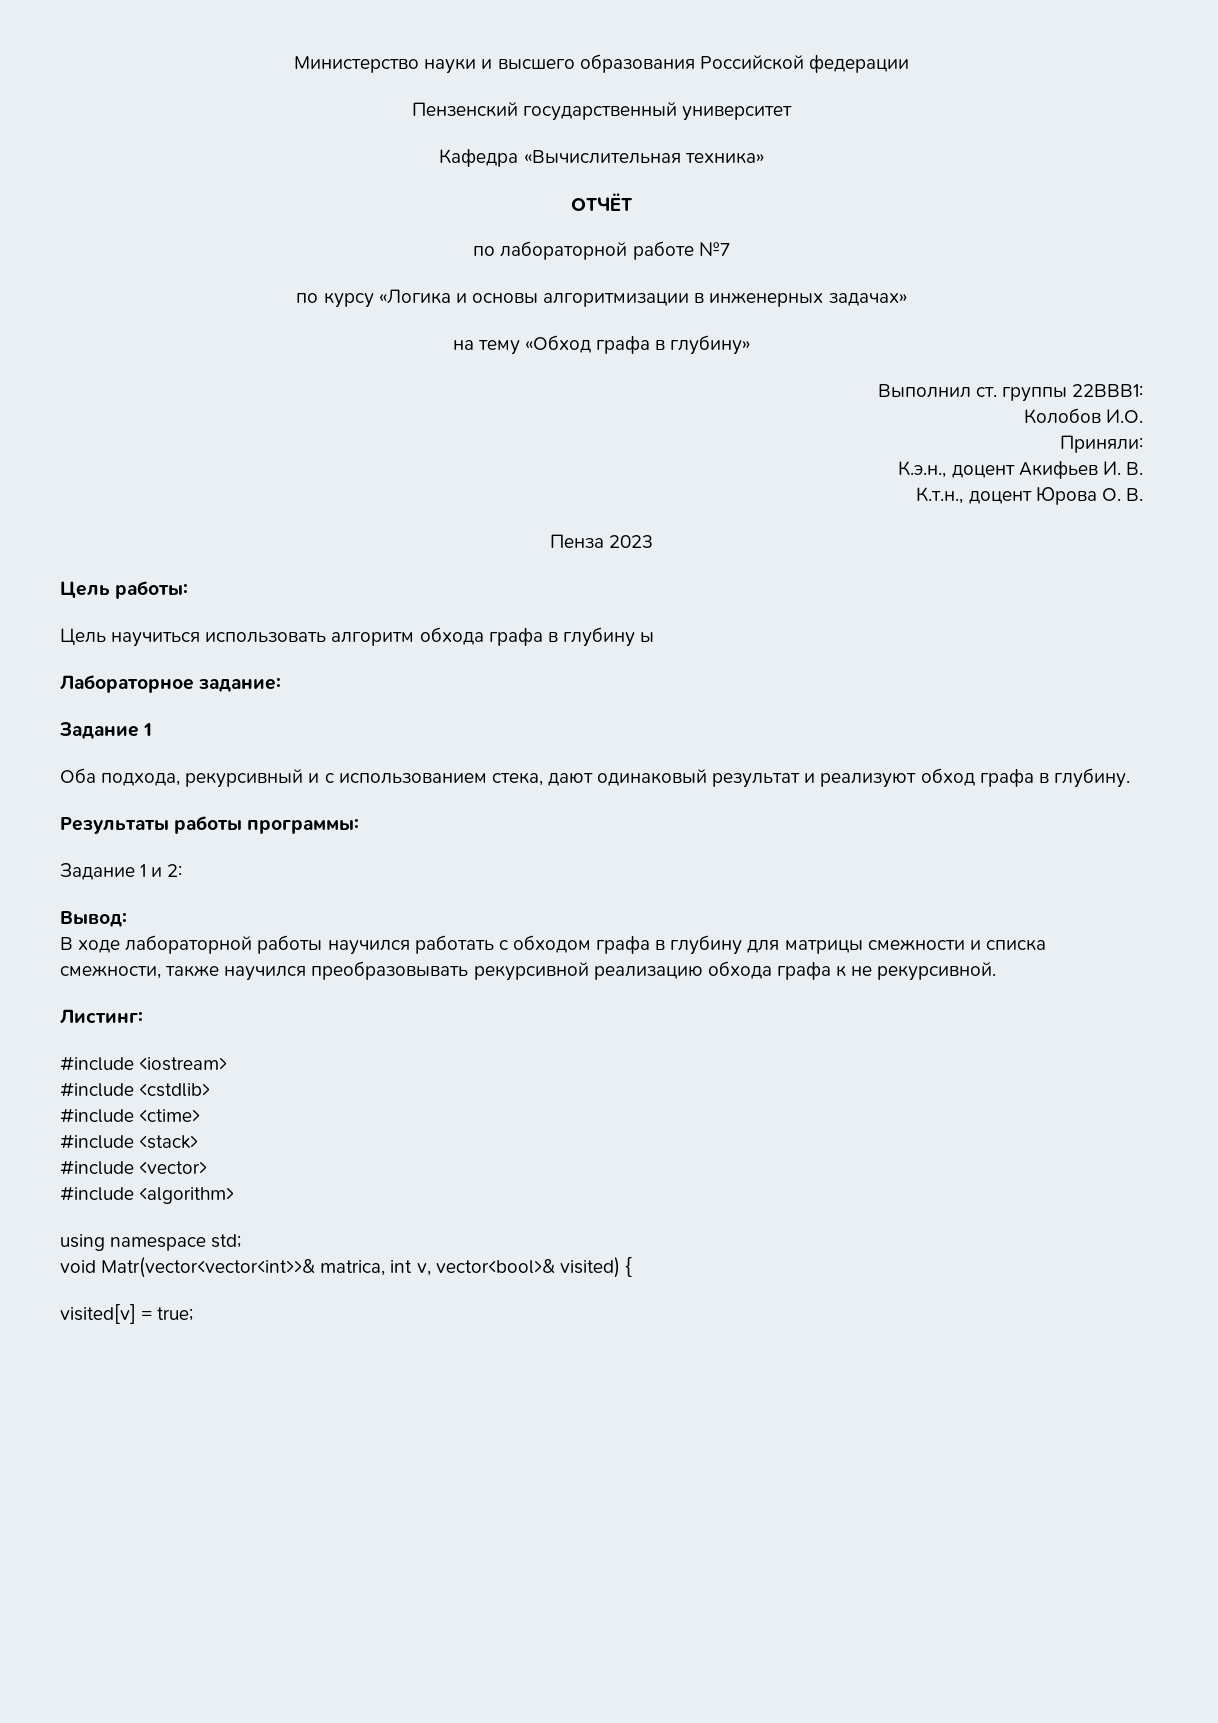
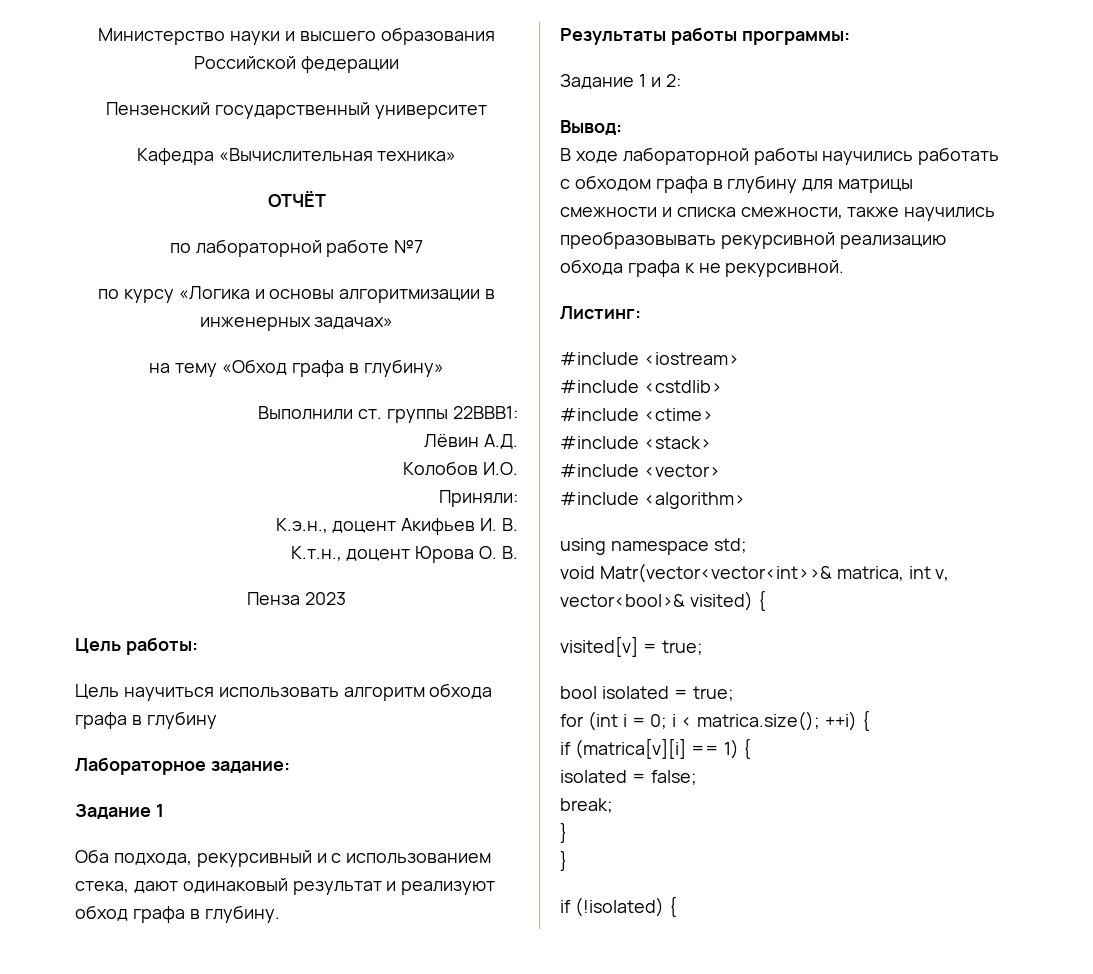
[877,384,971,398] Выполнил -> [258,406,354,420] Выполнили
(1143, 390) none -> [424,434,518,449] // Лёвин А.Д.
[640,632,655,642] ы -> (217, 720) none
[327,940,410,955] научился -> [822,151,914,165] научились
[224,966,307,981] научился -> [904,207,996,221] научились
(194, 1314) none -> [560,686,734,701] [560,710,870,731] [560,738,752,759] [560,770,697,785] [560,798,613,813] [560,822,568,843] [560,850,568,871] [560,896,677,917] // bool isolated = true; // for (int i = 0; i < matrica.size(); ++i) { // if (matrica[v][i] == 1) { // isolated = false; // break; // } // } // if (!isolated) {

